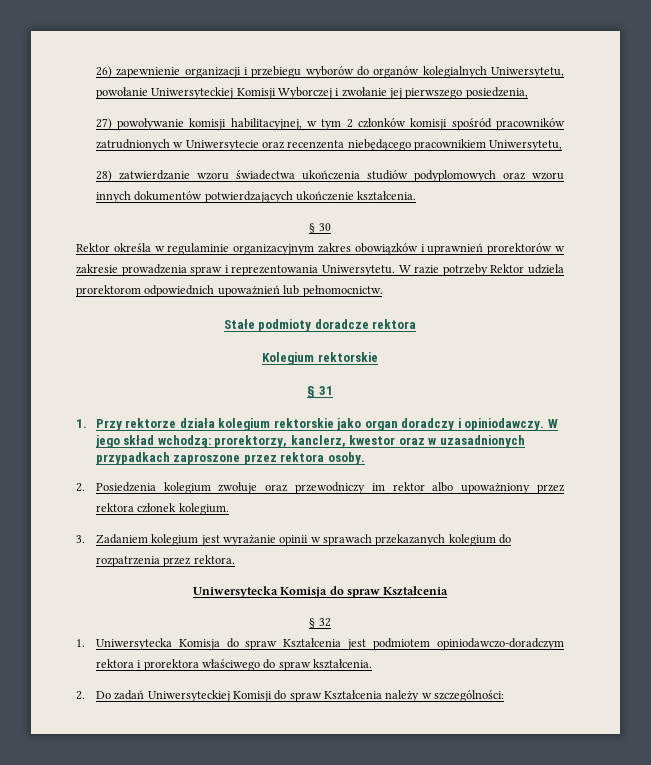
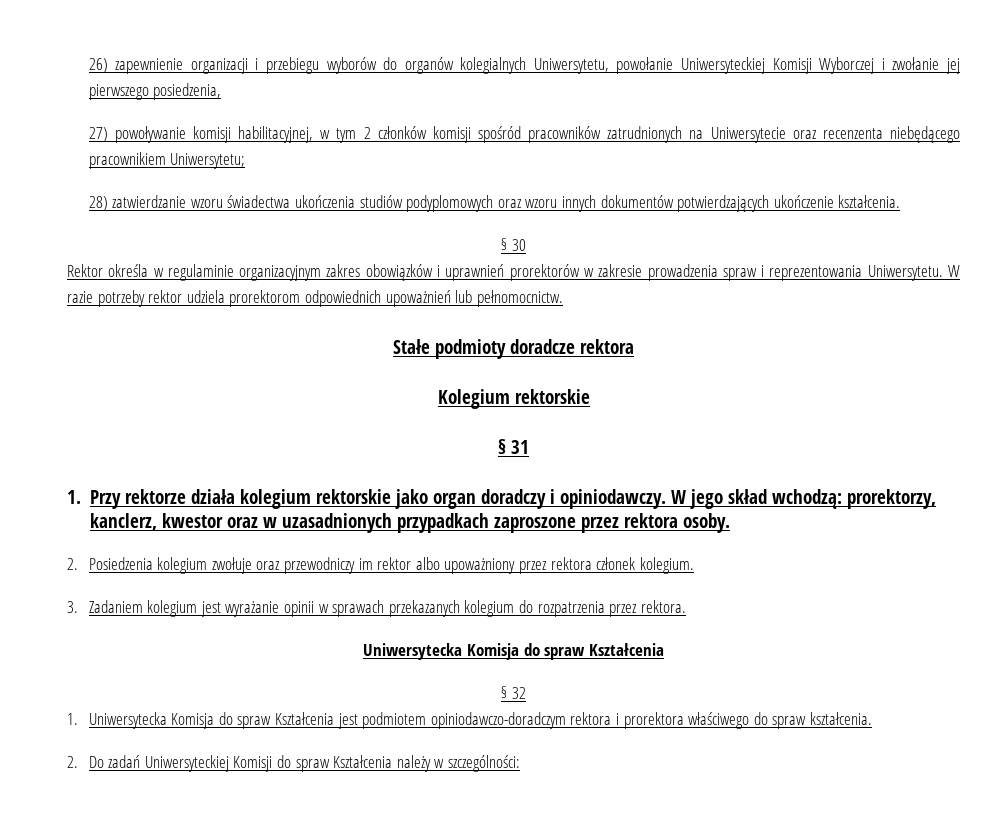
[173,142,184,148] w -> [689,130,704,139] na
[489,140,563,151] Uniwersytetu, -> [170,153,246,169] Uniwersytetu;
[490,264,525,273] Rektor -> [148,290,183,303] rektor

